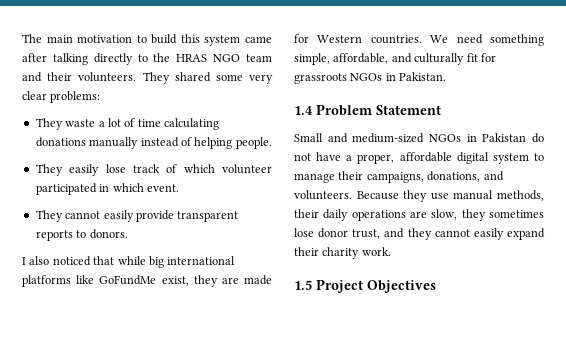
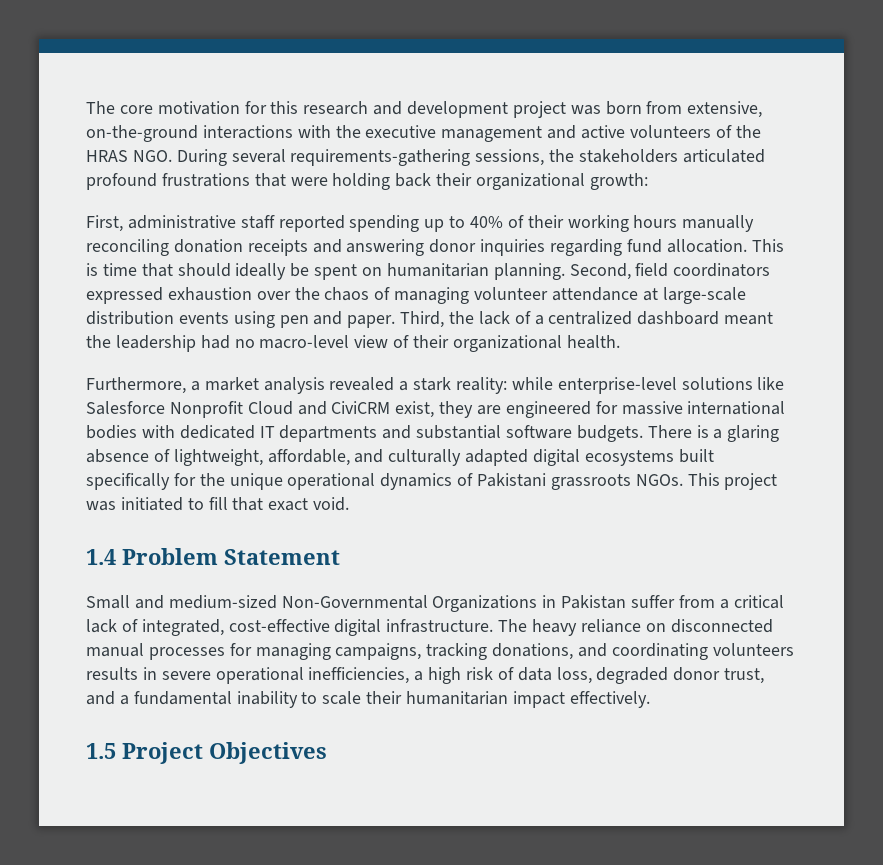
[22,34,272,46] [22,53,272,65] [22,72,273,84] [22,91,101,103] [35,118,219,130] [35,137,272,149] [35,164,272,176] [35,183,179,195] [35,210,239,222] [35,229,128,241] [22,256,236,268] [22,275,272,287] [294,34,544,46] [294,53,496,65] [294,72,447,84] The main motivation to build this system came after talking directly to the HRAS NGO team and their volunteers. They shared some very clear problems: // They waste a lot of time calculating donations manually instead of helping people. // They easily lose track of which volunteer participated in which event. // They cannot easily provide transparent reports to donors. // I also noticed that while big international platforms like GoFundMe exist, they are made for Western countries. We need something simple, affordable, and culturally fit for grassroots NGOs in Pakistan. -> [86,101,763,118] [86,125,761,142] [86,149,765,166] [86,173,648,190] [86,215,755,232] [86,239,784,256] [86,263,771,280] [86,287,746,304] [86,311,774,328] [86,335,620,352] [86,377,785,394] [86,401,786,418] [86,425,780,442] [86,449,714,466] [86,473,778,490] [86,497,350,511] The core motivation for this research and development project was born from extensive, on-the-ground interactions with the executive management and active volunteers of the HRAS NGO. During several requirements-gathering sessions, the stakeholders articulated profound frustrations that were holding back their organizational growth: // First, administrative staff reported spending up to 40% of their working hours manually reconciling donation receipts and answering donor inquiries regarding fund allocation. This is time that should ideally be spent on humanitarian planning. Second, field coordinators expressed exhaustion over the chaos of managing volunteer attendance at large-scale distribution events using pen and paper. Third, the lack of a centralized dashboard meant the leadership had no macro-level view of their organizational health. // Furthermore, a market analysis revealed a stark reality: while enterprise-level solutions like Salesforce Nonprofit Cloud and CiviCRM exist, they are engineered for massive international bodies with dedicated IT departments and substantial software budgets. There is a glaring absence of lightweight, affordable, and culturally adapted digital ecosystems built specifically for the unique operational dynamics of Pakistani grassroots NGOs. This project was initiated to fill that exact void.
[429,133,544,143] [294,152,544,164] [294,171,504,183] [294,190,544,202] [294,209,544,221] [294,228,545,240] [294,247,391,259] NGOs in Pakistan do not have a proper, affordable digital system to manage their campaigns, donations, and volunteers. Because they use manual methods, their daily operations are slow, they sometimes lose donor trust, and they cannot easily expand their charity work. -> [281,595,784,612] [86,619,773,636] [86,643,794,660] [86,667,765,684] [86,691,650,708] Non-Governmental Organizations in Pakistan suffer from a critical lack of integrated, cost-effective digital infrastructure. The heavy reliance on disconnected manual processes for managing campaigns, tracking donations, and coordinating volunteers results in severe operational inefficiencies, a high risk of data loss, degraded donor trust, and a fundamental inability to scale their humanitarian impact effectively.

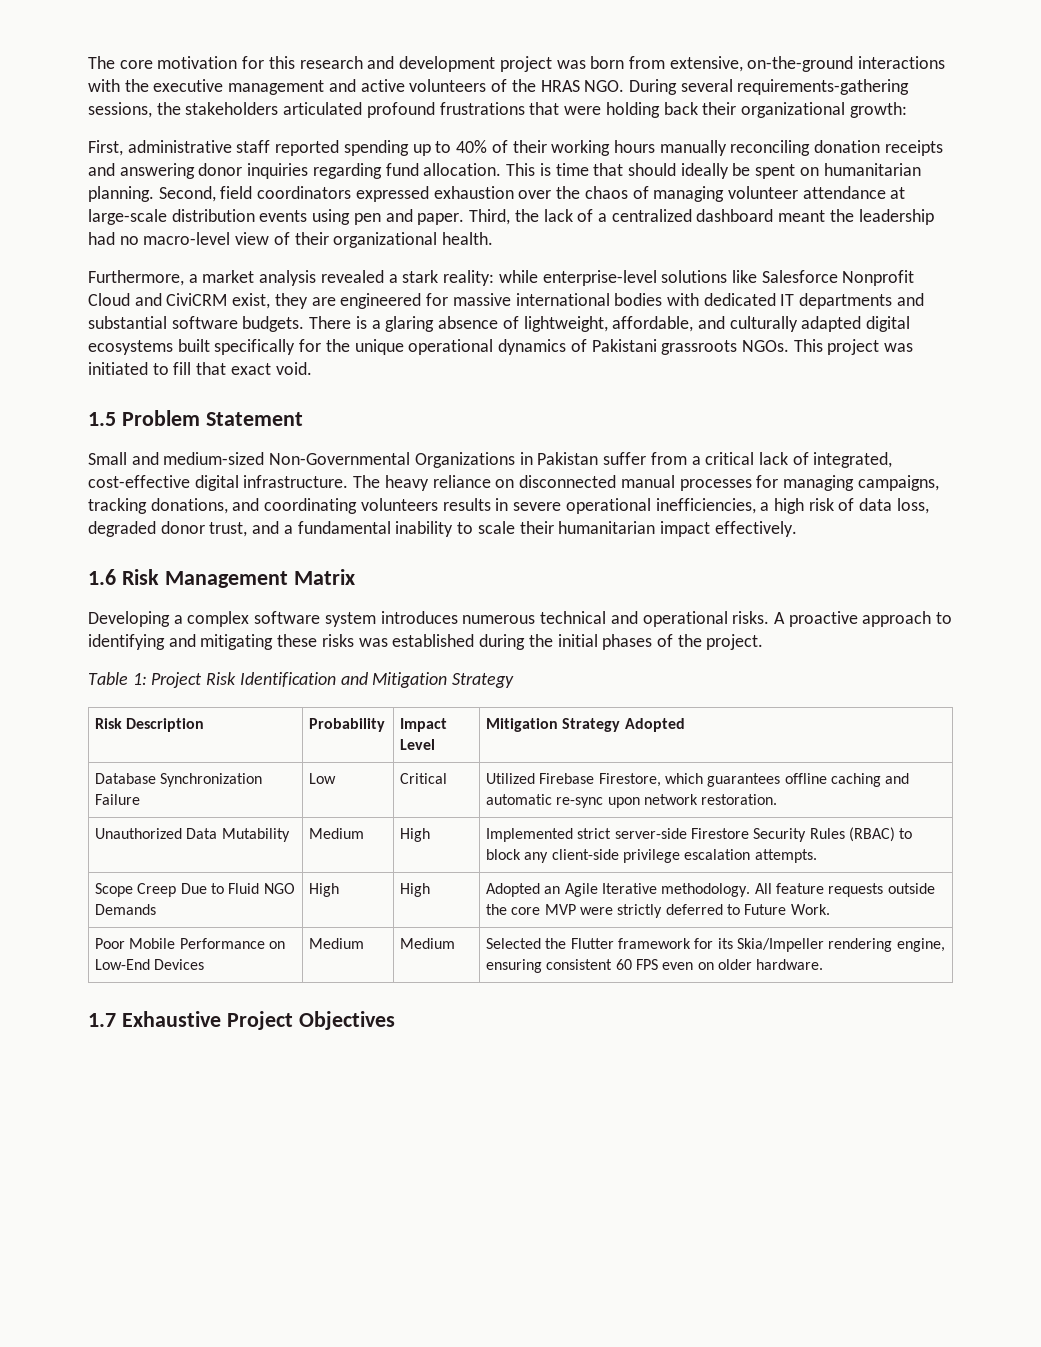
[86,549,116,565] 1.4 -> [88,412,116,426] 1.5
[86,743,116,759] 1.5 -> [88,569,355,588] [88,611,953,627] [88,634,764,650] [88,672,515,688] [95,718,205,732] [309,718,386,732] [400,718,448,732] [400,739,436,750] [486,718,685,732] [95,773,263,787] [95,794,141,805] [309,773,337,784] [400,773,448,784] [486,773,910,787] [486,794,778,808] [95,828,290,842] [309,828,365,839] [400,828,431,842] [486,827,913,842] [486,849,817,863] [95,883,295,897] [95,904,157,915] [309,883,340,897] [400,883,431,897] [486,883,935,897] [486,904,830,918] [95,938,286,949] [95,959,205,970] [309,938,365,949] [400,938,456,949] [486,938,945,952] [486,959,824,973] [88,1011,221,1027] 1.6 Risk Management Matrix // Developing a complex software system introduces numerous technical and operational risks. A proactive approach to identifying and mitigating these risks was established during the initial phases of the project. // Table 1: Project Risk Identification and Mitigation Strategy // Risk Description | Probability | Impact Level | Mitigation Strategy Adopted // Database Synchronization Failure | Low | Critical | Utilized Firebase Firestore, which guarantees offline caching and automatic re-sync upon network restoration. // Unauthorized Data Mutability | Medium | High | Implemented strict server-side Firestore Security Rules (RBAC) to block any client-side privilege escalation attempts. // Scope Creep Due to Fluid NGO Demands | High | High | Adopted an Agile Iterative methodology. All feature requests outside the core MVP were strictly deferred to Future Work. // Poor Mobile Performance on Low-End Devices | Medium | Medium | Selected the Flutter framework for its Skia/Impeller rendering engine, ensuring consistent 60 FPS even on older hardware. // 1.7 Exhaustive

